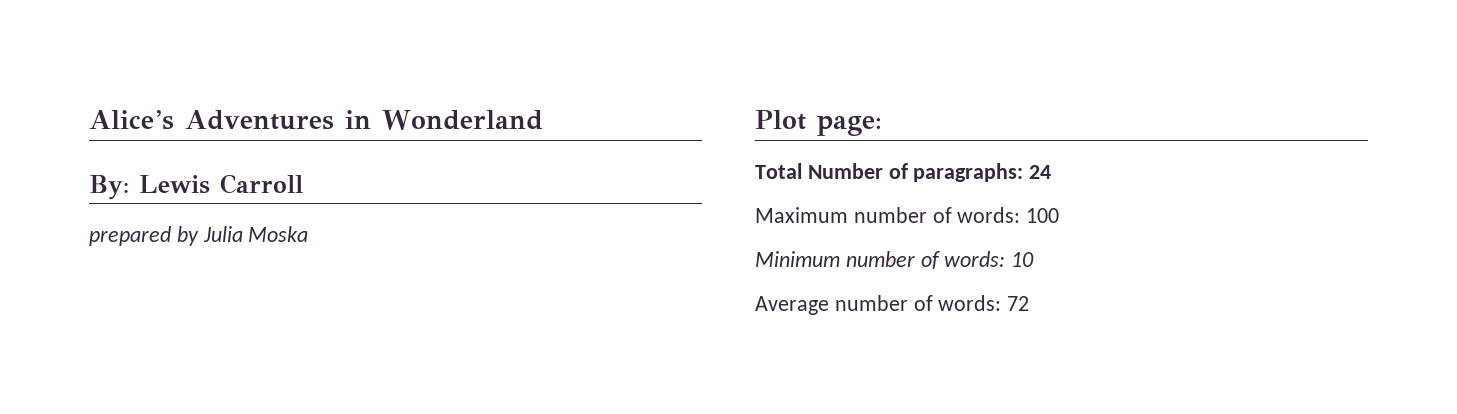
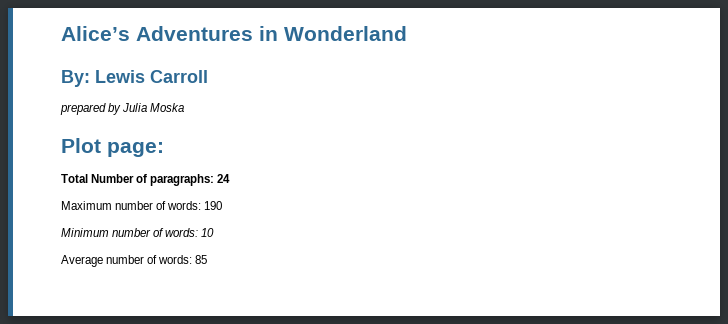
[1026,208,1060,223] 100 -> [204,201,223,210] 190
[1007,296,1030,311] 72 -> [195,255,208,264] 85

